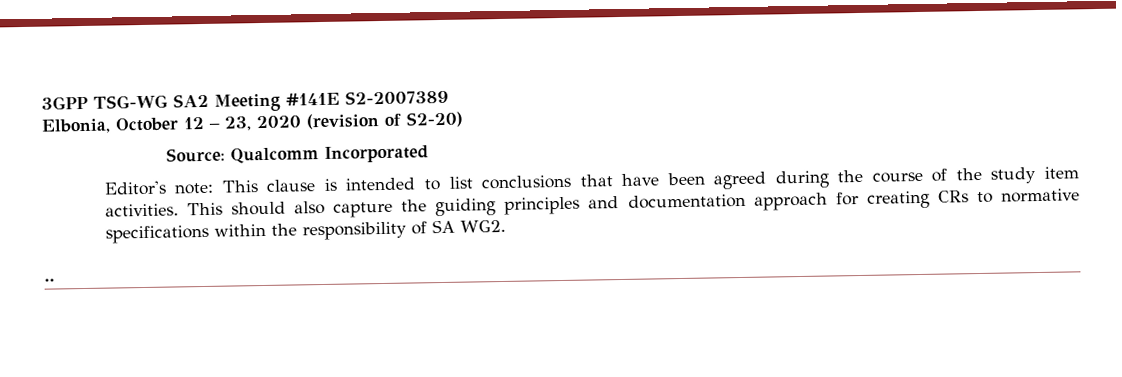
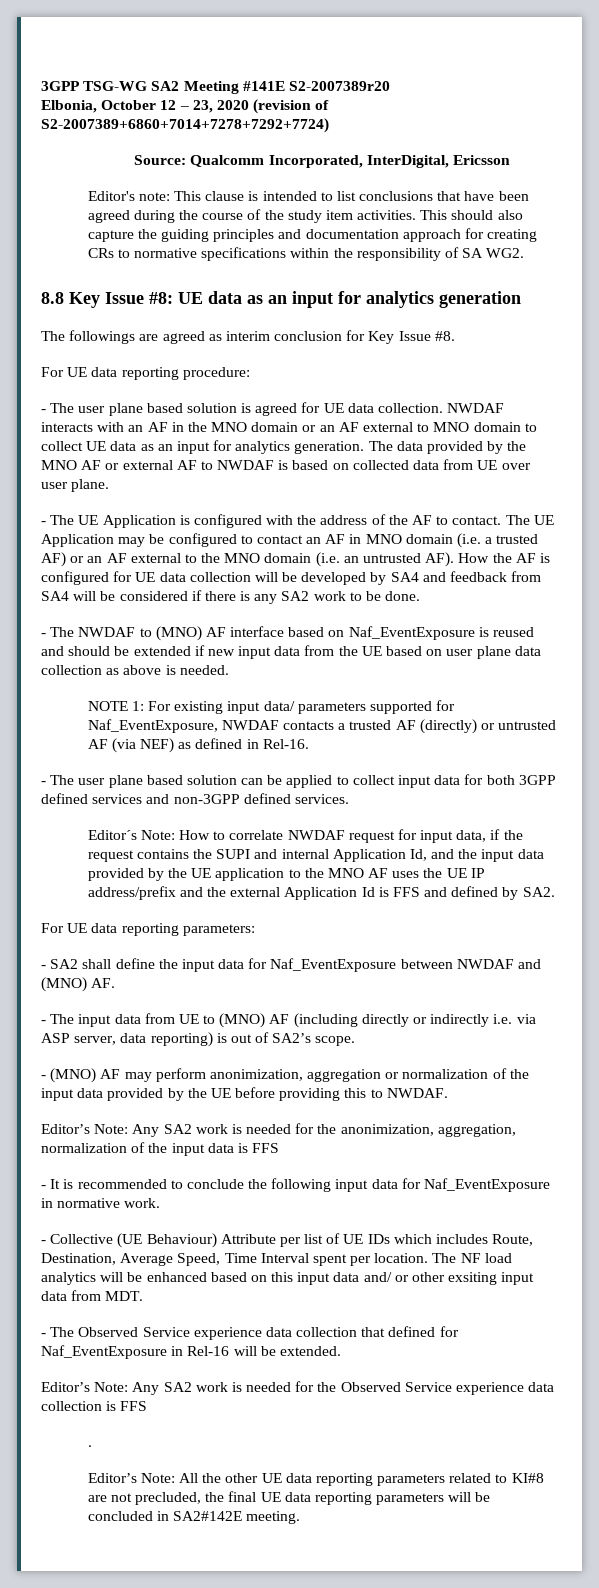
[345,89,449,105] S2-2007389 -> [288,81,390,91] S2-2007389r20
[406,111,463,128] S2-20) -> [41,118,329,133] S2-2007389+6860+7014+7278+7292+7724)
[323,145,429,163] Incorporated -> [268,155,510,168] Incorporated, InterDigital, Ericsson
[44,278,55,282] .. -> [41,291,521,308] [41,330,455,344] [41,367,250,380] [41,402,505,416] [41,422,537,432] [41,440,527,454] [41,459,531,470] [41,479,110,492] [41,514,554,528] [41,533,539,548] [41,552,550,567] [41,571,542,585] [41,590,421,604] [41,626,535,641] [41,645,541,659] [41,665,229,675] [87,700,456,714] [87,719,557,734] [87,738,309,753] [41,774,556,788] [41,793,349,804] [87,829,523,843] [87,849,544,862] [87,868,485,881] [87,886,555,900] [41,923,255,936] [41,958,542,972] [41,977,116,992] [41,1013,536,1028] [41,1032,356,1047] [41,1068,529,1083] [41,1087,448,1101] [41,1123,516,1137] [41,1142,280,1156] [41,1178,551,1192] [41,1198,161,1208] [41,1233,534,1248] [41,1253,512,1266] [41,1272,535,1285] [41,1290,144,1301] [41,1326,459,1340] [41,1345,341,1359] [41,1381,555,1395] [41,1401,148,1411] [87,1445,92,1447] [87,1473,544,1486] [87,1491,491,1505] [87,1511,301,1524] 8.8 Key Issue #8: UE data as an input for analytics generation // The followings are agreed as interim conclusion for Key Issue #8. // For UE data reporting procedure: // - The user plane based solution is agreed for UE data collection. NWDAF interacts with an AF in the MNO domain or an AF external to MNO domain to collect UE data as an input for analytics generation. The data provided by the MNO AF or external AF to NWDAF is based on collected data from UE over user plane. // - The UE Application is configured with the address of the AF to contact. The UE Application may be configured to contact an AF in MNO domain (i.e. a trusted AF) or an AF external to the MNO domain (i.e. an untrusted AF). How the AF is configured for UE data collection will be developed by SA4 and feedback from SA4 will be considered if there is any SA2 work to be done. // - The NWDAF to (MNO) AF interface based on Naf_EventExposure is reused and should be extended if new input data from the UE based on user plane data collection as above is needed. // NOTE 1: For existing input data/ parameters supported for Naf_EventExposure, NWDAF contacts a trusted AF (directly) or untrusted AF (via NEF) as defined in Rel-16. // - The user plane based solution can be applied to collect input data for both 3GPP defined services and non-3GPP defined services. // Editor´s Note: How to correlate NWDAF request for input data, if the request contains the SUPI and internal Application Id, and the input data provided by the UE application to the MNO AF uses the UE IP address/prefix and the external Application Id is FFS and defined by SA2. // For UE data reporting parameters: // - SA2 shall define the input data for Naf_EventExposure between NWDAF and (MNO) AF. // - The input data from UE to (MNO) AF (including directly or indirectly i.e. via ASP server, data reporting) is out of SA2’s scope. // - (MNO) AF may perform anonimization, aggregation or normalization of the input data provided by the UE before providing this to NWDAF. // Editor’s Note: Any SA2 work is needed for the anonimization, aggregation, normalization of the input data is FFS // - It is recommended to conclude the following input data for Naf_EventExposure in normative work. // - Collective (UE Behaviour) Attribute per list of UE IDs which includes Route, Destination, Average Speed, Time Interval spent per location. The NF load analytics will be enhanced based on this input data and/ or other exsiting input data from MDT. // - The Observed Service experience data collection that defined for Naf_EventExposure in Rel-16 will be extended. // Editor’s Note: Any SA2 work is needed for the Observed Service experience data collection is FFS // . // Editor’s Note: All the other UE data reporting parameters related to KI#8 are not precluded, the final UE data reporting parameters will be concluded in SA2#142E meeting.

